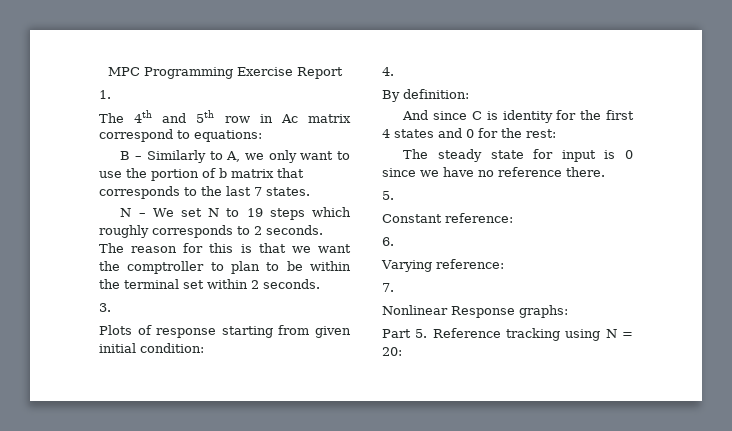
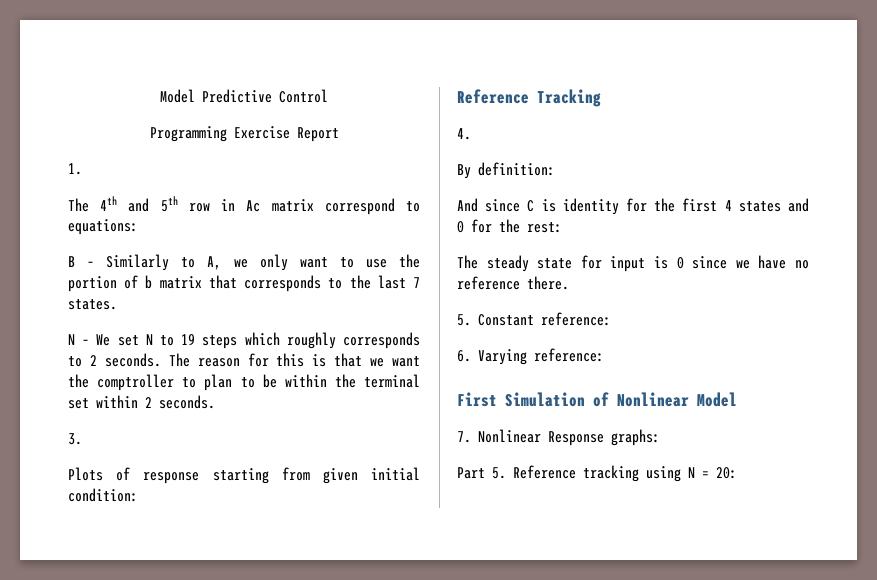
[107,67,140,76] MPC -> [160,89,328,103] Model Predictive Control //
(204, 348) none -> [457,89,601,107] // Reference Tracking
(394, 195) // -> (471, 320) none
(394, 241) // -> (471, 356) none
(504, 264) none -> [457,392,737,407] // First Simulation of Nonlinear Model
(394, 287) // -> (471, 437) none

